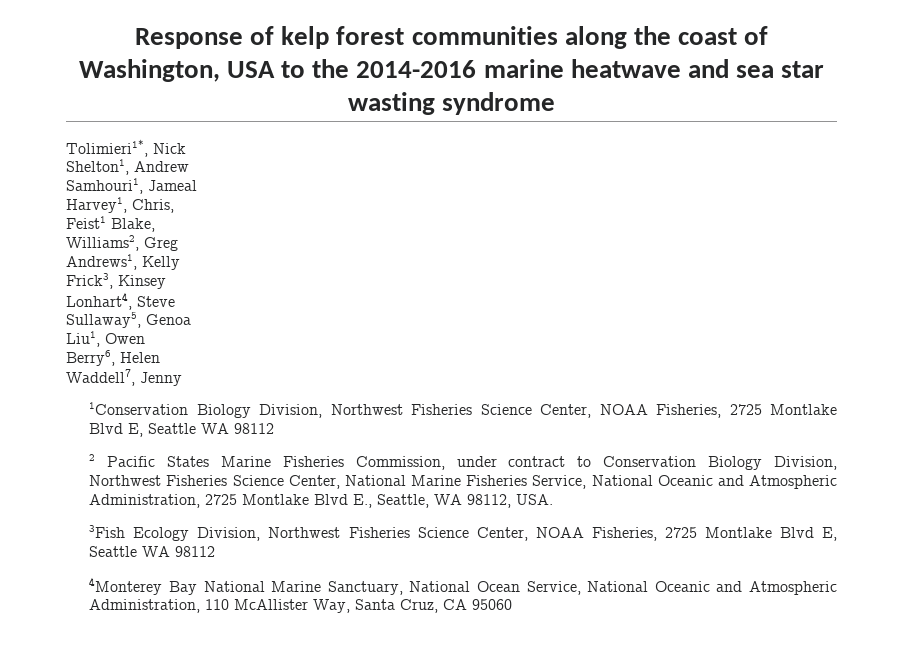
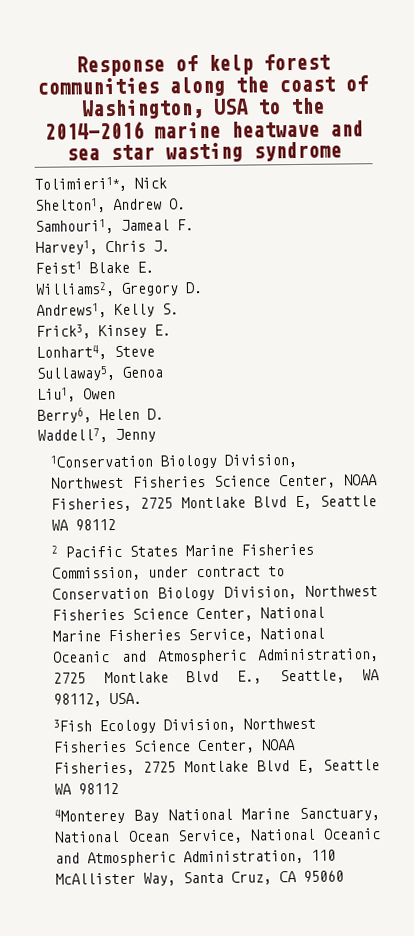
(189, 166) none -> [169,198,186,210] O.
(197, 185) none -> [177,219,194,231] F.
[132,199,174,213] Chris, -> [105,240,170,253] Chris J.
[111,218,155,232] Blake, -> [89,261,154,274] Blake E.
[144,237,178,251] Greg -> [121,282,203,296] Gregory D.
(180, 263) none -> [162,303,179,315] S.
(166, 282) none -> [154,324,171,336] E.
(160, 357) none -> [147,408,164,420] D.

